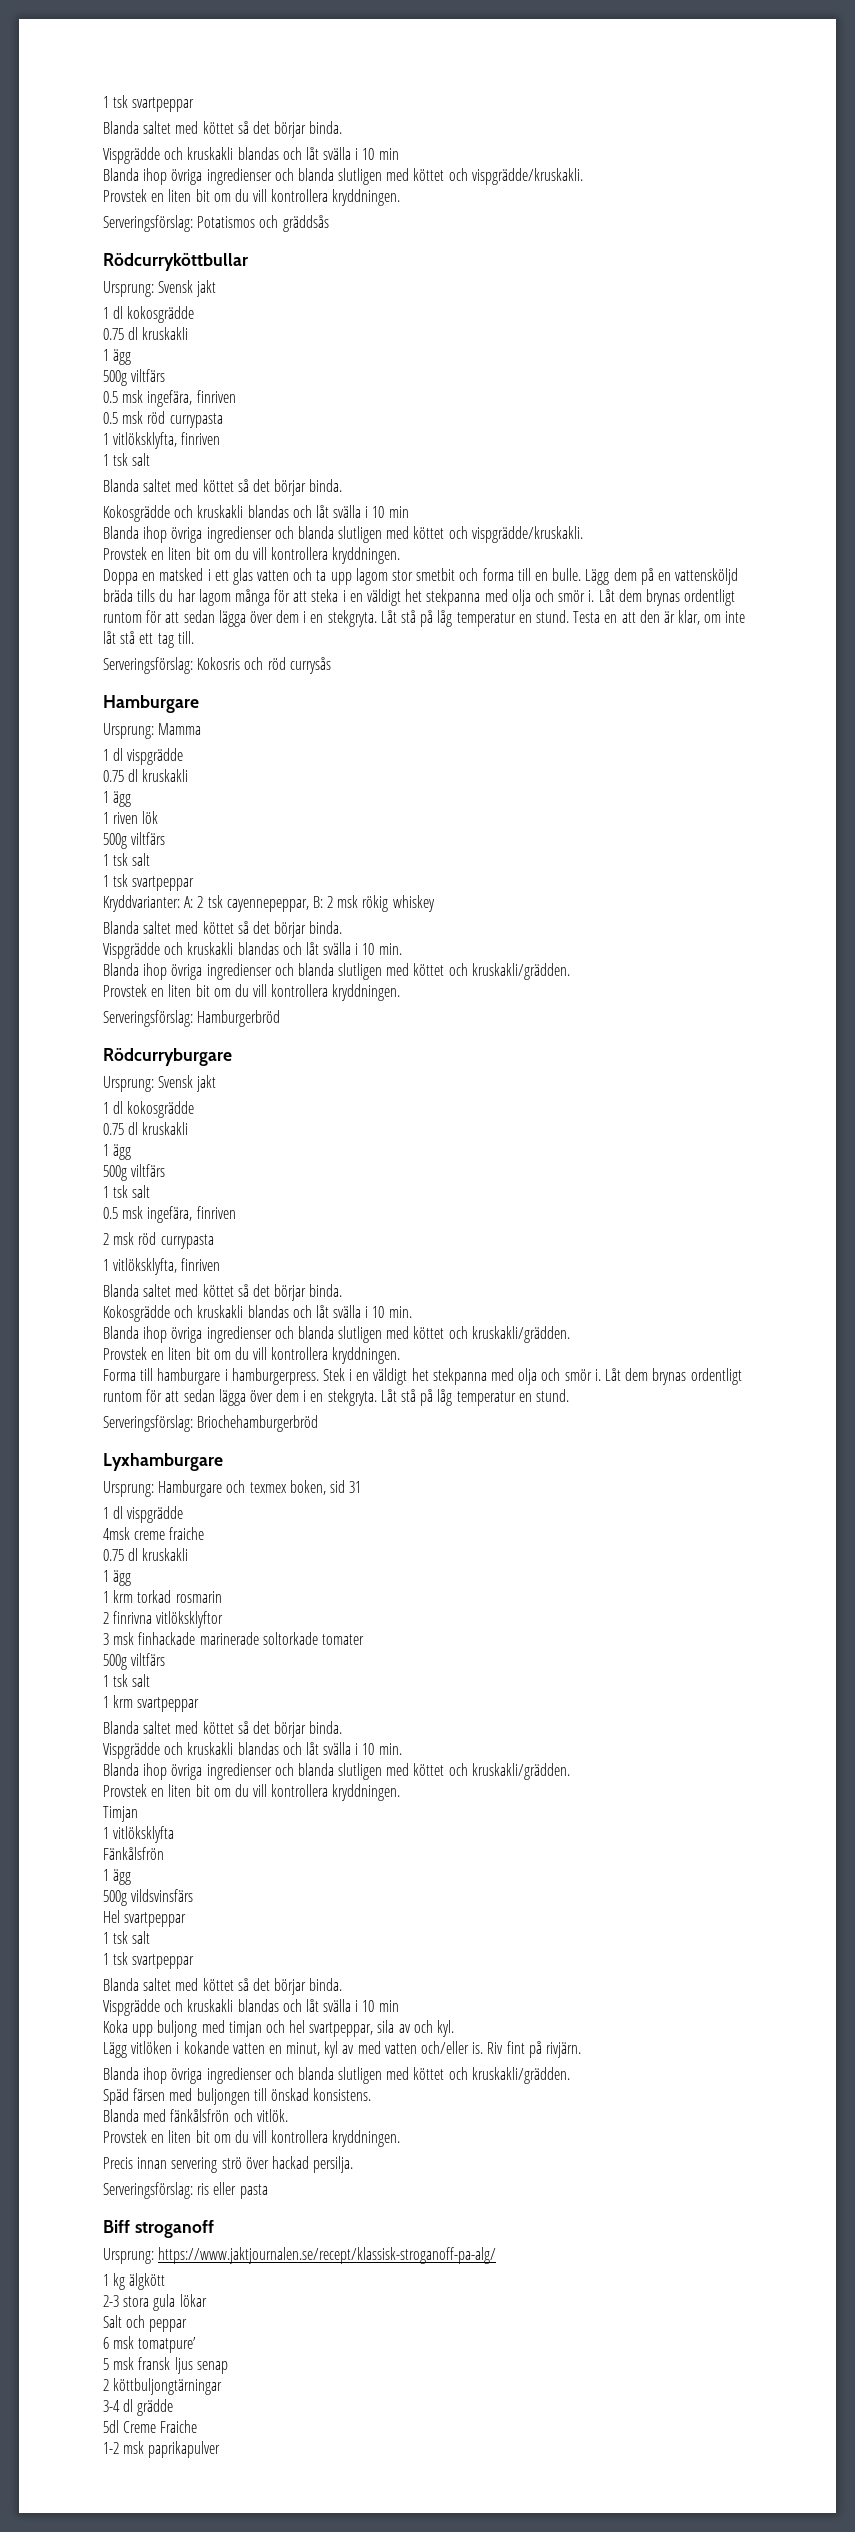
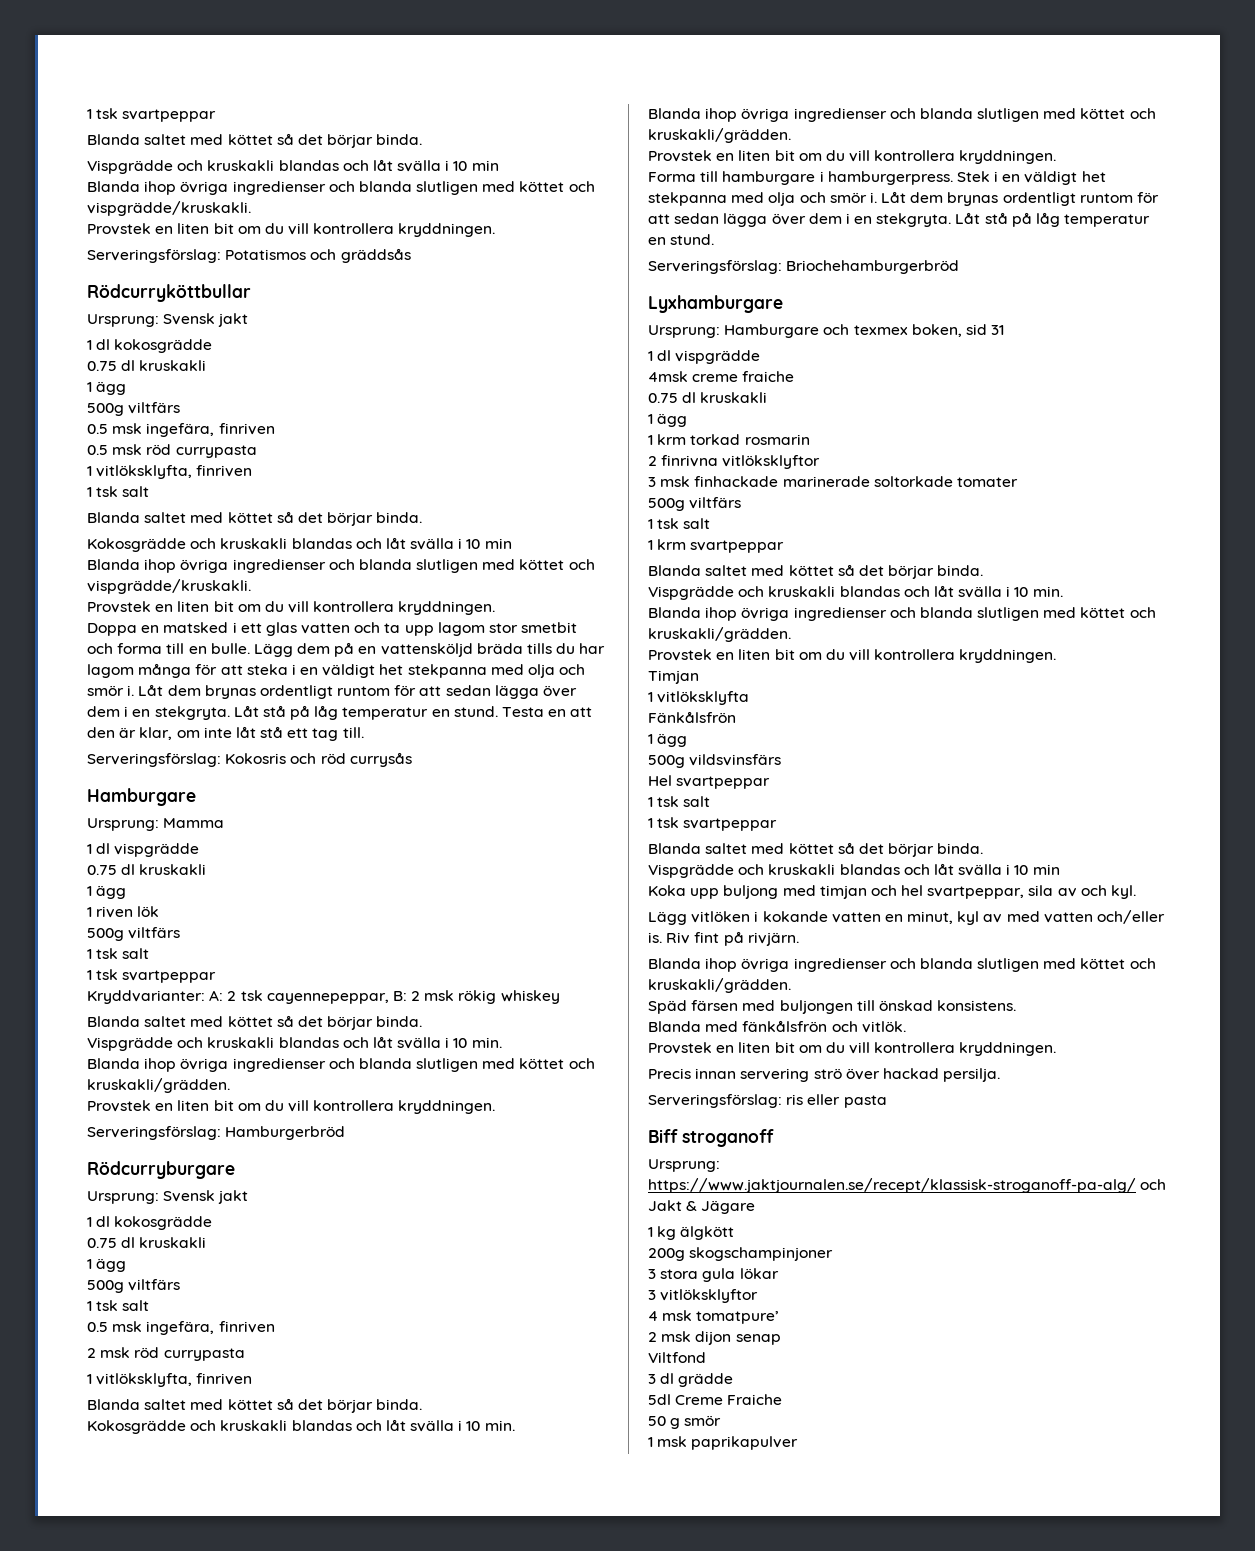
(497, 2255) none -> [1140,1179,1167,1190] [648,1200,756,1214] och Jakt & Jägare
[103,2295,119,2307] 2-3 -> [648,1247,834,1261] [648,1269,656,1279] 200g skogschampinjoner // 3
[103,2315,188,2332] [103,2336,197,2353] [103,2357,228,2374] [103,2378,223,2395] [103,2400,120,2412] Salt och peppar // 6 msk tomatpure’ // 5 msk fransk ljus senap // 2 köttbuljongtärningar // 3-4 -> [648,1289,759,1303] [648,1310,780,1324] [648,1331,781,1345] [648,1352,706,1363] [648,1374,656,1384] 3 vitlöksklyftor // 4 msk tomatpure’ // 2 msk dijon senap // Viltfond // 3
[103,2442,119,2454] 1-2 -> [648,1415,722,1429] [648,1437,653,1447] 50 g smör // 1

